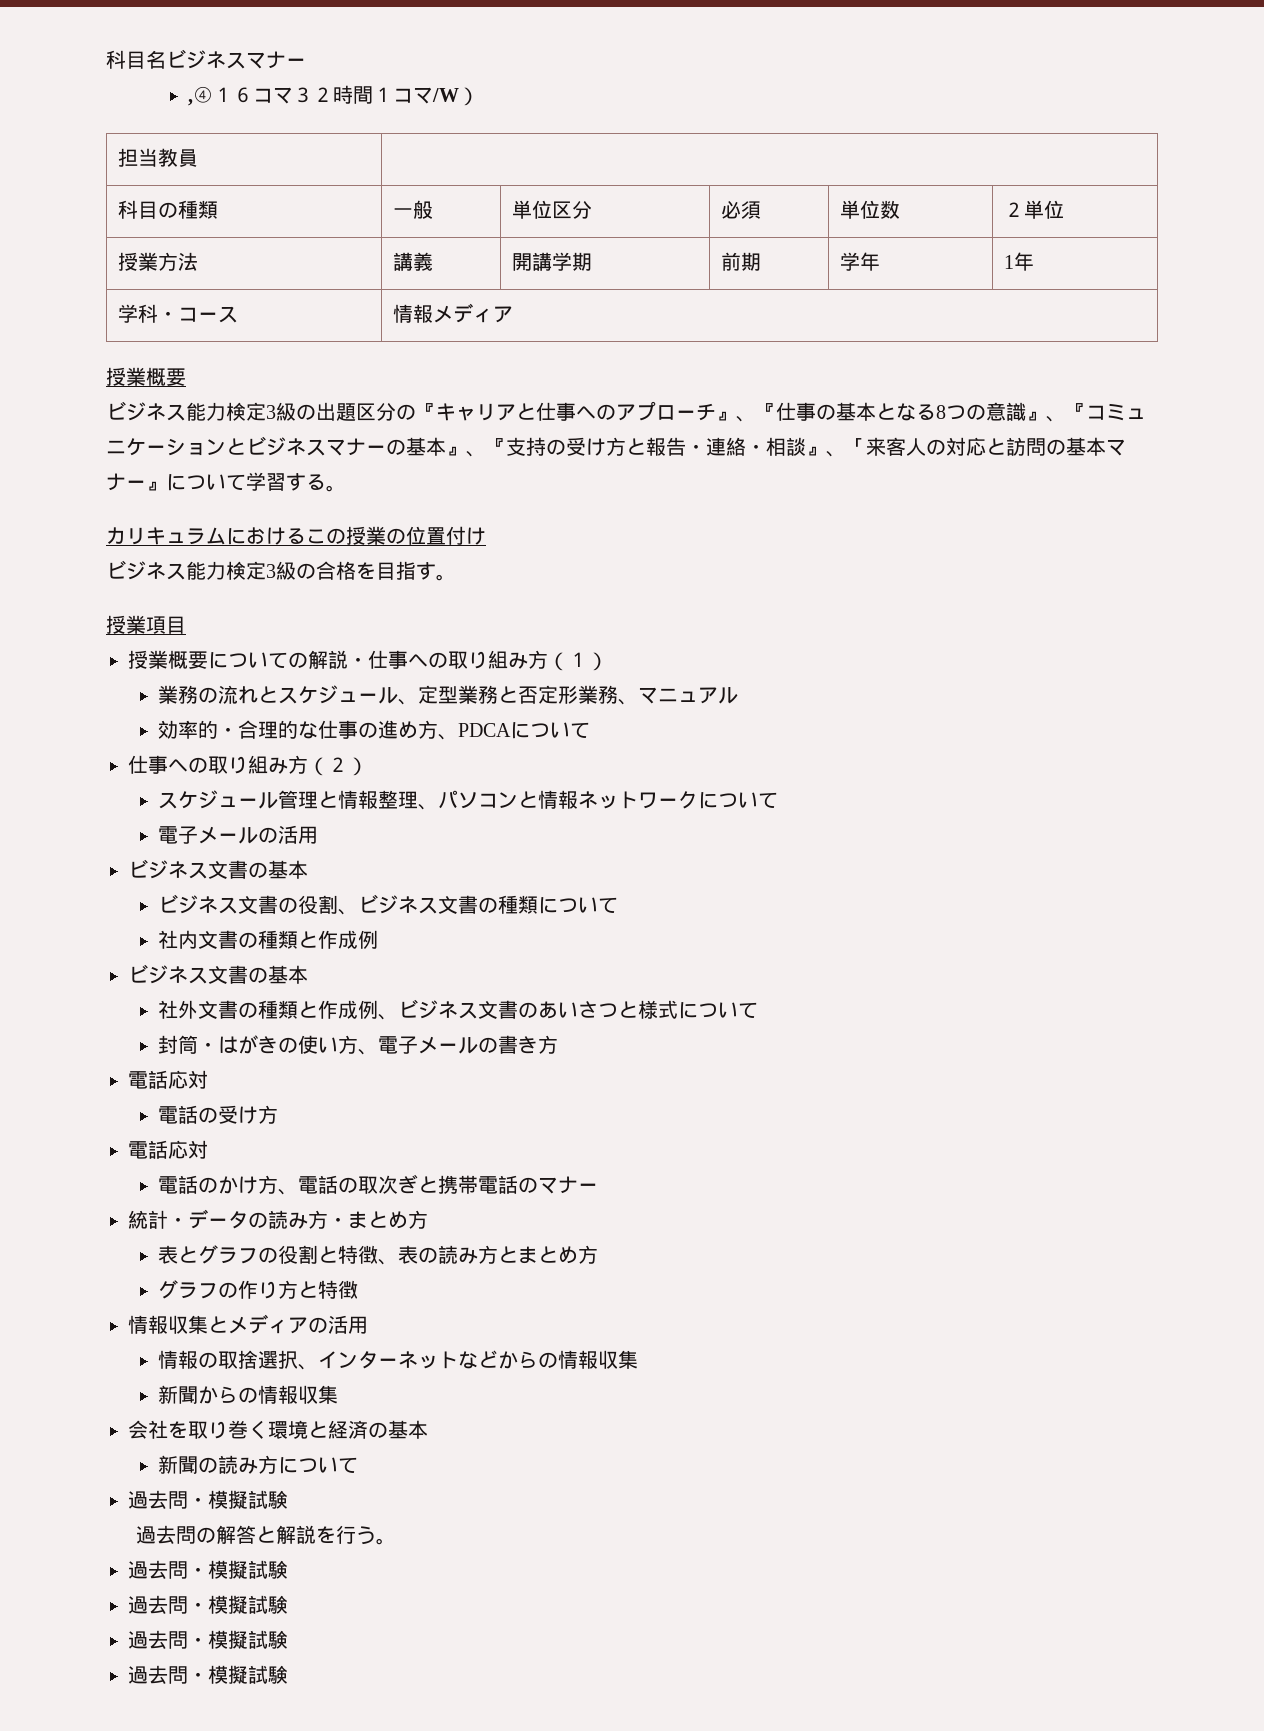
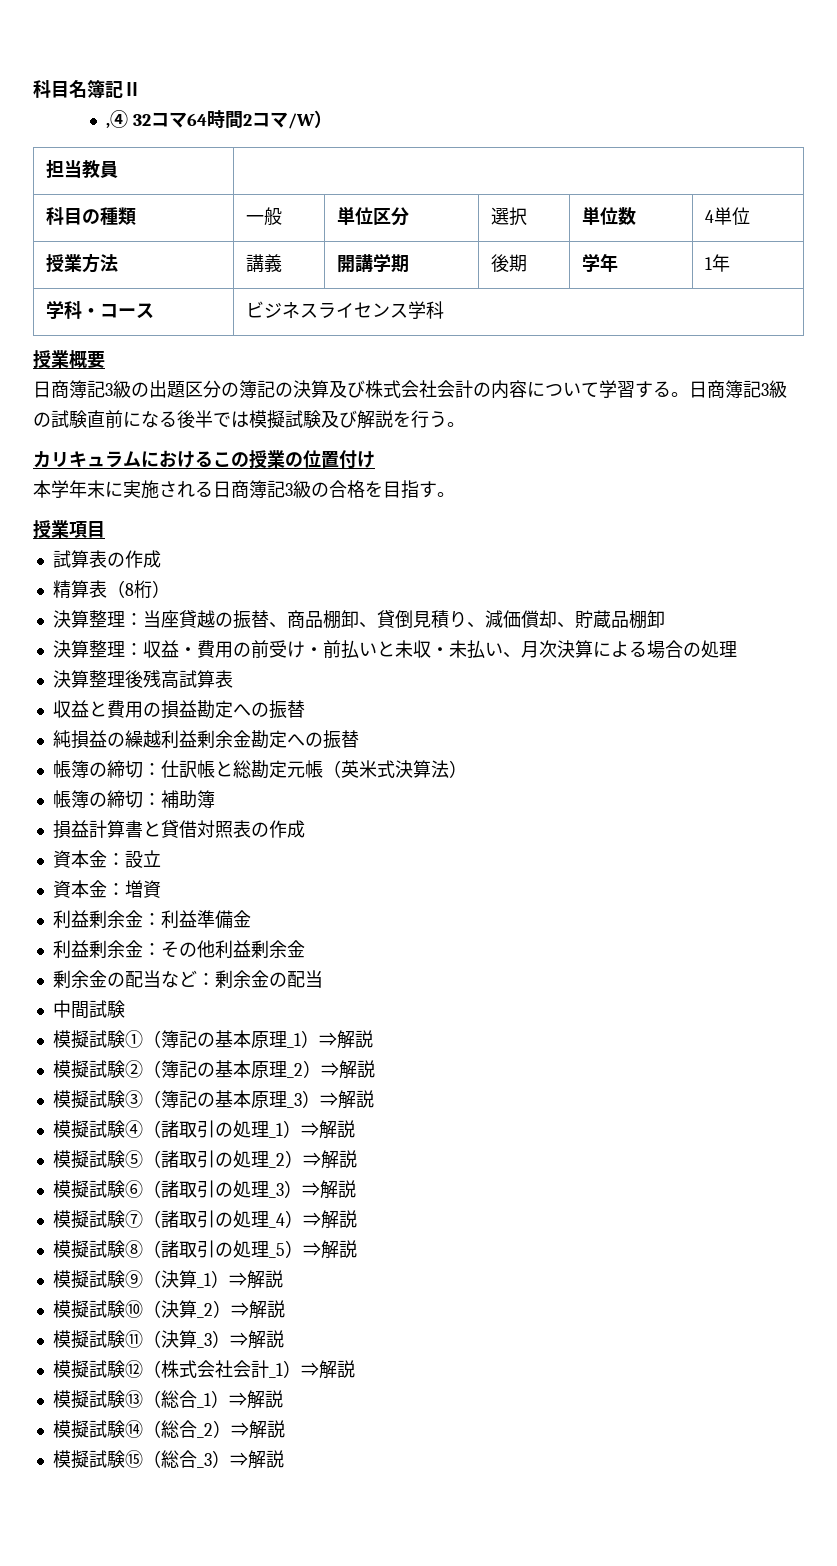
[166,49,306,69] [187,85,393,106] ビジネスマナー // ,④１６コマ３２時間１ -> [87,80,141,98] [106,110,253,129] 簿記Ⅱ // ,④ 32コマ64時間2
[720,201,761,219] 必須 -> [491,207,528,226] 選択
[1003,202,1024,217] ２ -> [705,210,715,223] 4
[720,252,741,271] 前 -> [491,254,510,272] 後
[392,303,513,323] [106,367,186,386] [106,401,266,421] 情報メディア // 授業概要 // ビジネス能力検定 -> [246,301,445,319] [33,350,105,368] [33,380,105,398] ビジネスライセンス学科 // 授業概要 // 日商簿記
[416,401,1146,422] [106,436,1126,457] [106,473,166,491] 『キャリアと仕事へのアプローチ』、『仕事の基本となる8つの意識』、『コミュニケーションとビジネスマナーの基本』、『支持の受け方と報告・連絡・相談』、「来客人の対応と訪問の基本マナー』 -> [239,380,527,399] 簿記の決算及び株式会社会計の内容
(346, 488) none -> [689,380,787,398] [33,410,465,429] 日商簿記3級の試験直前になる後半では模擬試験及び解説を行う。
[106,560,266,580] ビジネス能力検定 -> [33,480,285,499] 本学年末に実施される日商簿記
[128,650,608,671] [157,685,738,705] [157,720,590,740] [128,755,368,776] [157,790,778,810] [157,825,318,844] [128,859,308,879] [157,894,618,915] [157,930,378,949] [128,964,308,984] [157,999,758,1020] [157,1035,558,1055] [128,1070,208,1089] [157,1105,278,1124] [128,1140,208,1159] [157,1174,598,1195] [128,1209,428,1229] [157,1245,598,1265] [157,1280,358,1299] [128,1314,368,1334] [157,1350,638,1370] [157,1385,338,1404] [128,1420,428,1439] [157,1455,358,1474] [128,1490,288,1509] [135,1525,396,1545] [128,1560,288,1579] [128,1595,288,1614] [128,1630,288,1649] [128,1665,288,1684] 授業概要についての解説・仕事への取り組み方（１） // 業務の流れとスケジュール、定型業務と否定形業務、マニュアル // 効率的・合理的な仕事の進め方、PDCAについて // 仕事への取り組み方（２） // スケジュール管理と情報整理、パソコンと情報ネットワークについて // 電子メールの活用 // ビジネス文書の基本 // ビジネス文書の役割、ビジネス文書の種類について // 社内文書の種類と作成例 // ビジネス文書の基本 // 社外文書の種類と作成例、ビジネス文書のあいさつと様式について // 封筒・はがきの使い方、電子メールの書き方 // 電話応対 // 電話の受け方 // 電話応対 // 電話のかけ方、電話の取次ぎと携帯電話のマナー // 統計・データの読み方・まとめ方 // 表とグラフの役割と特徴、表の読み方とまとめ方 // グラフの作り方と特徴 // 情報収集とメディアの活用 // 情報の取捨選択、インターネットなどからの情報収集 // 新聞からの情報収集 // 会社を取り巻く環境と経済の基本 // 新聞の読み方について // 過去問・模擬試験 // 過去問の解答と解説を行う。 // 過去問・模擬試験 // 過去問・模擬試験 // 過去問・模擬試験 // 過去問・模擬試験 -> [52,550,161,568] [52,580,170,599] [52,610,665,629] [52,640,737,659] [52,670,233,689] [52,700,305,719] [52,730,359,749] [52,760,467,779] [52,790,215,808] [52,820,305,839] [52,850,161,868] [52,880,161,898] [52,910,251,929] [52,940,305,959] [52,970,323,989] [52,1000,125,1019] [52,1030,373,1049] [52,1060,375,1079] [52,1090,374,1109] [52,1120,355,1139] [52,1150,357,1169] [52,1180,356,1199] [52,1210,357,1229] [52,1240,357,1259] [52,1270,283,1289] [52,1300,285,1319] [52,1330,284,1349] [52,1360,355,1379] [52,1390,283,1409] [52,1420,285,1439] [52,1450,284,1469] 試算表の作成 // 精算表（8桁） // 決算整理：当座貸越の振替、商品棚卸、貸倒見積り、減価償却、貯蔵品棚卸 // 決算整理：収益・費用の前受け・前払いと未収・未払い、月次決算による場合の処理 // 決算整理後残高試算表 // 収益と費用の損益勘定への振替 // 純損益の繰越利益剰余金勘定への振替 // 帳簿の締切：仕訳帳と総勘定元帳（英米式決算法） // 帳簿の締切：補助簿 // 損益計算書と貸借対照表の作成 // 資本金：設立 // 資本金：増資 // 利益剰余金：利益準備金 // 利益剰余金：その他利益剰余金 // 剰余金の配当など：剰余金の配当 // 中間試験 // 模擬試験①（簿記の基本原理_1）⇒解説 // 模擬試験②（簿記の基本原理_2）⇒解説 // 模擬試験③（簿記の基本原理_3）⇒解説 // 模擬試験④（諸取引の処理_1）⇒解説 // 模擬試験⑤（諸取引の処理_2）⇒解説 // 模擬試験⑥（諸取引の処理_3）⇒解説 // 模擬試験⑦（諸取引の処理_4）⇒解説 // 模擬試験⑧（諸取引の処理_5）⇒解説 // 模擬試験⑨（決算_1）⇒解説 // 模擬試験⑩（決算_2）⇒解説 // 模擬試験⑪（決算_3）⇒解説 // 模擬試験⑫（株式会社会計_1）⇒解説 // 模擬試験⑬（総合_1）⇒解説 // 模擬試験⑭（総合_2）⇒解説 // 模擬試験⑮（総合_3）⇒解説

